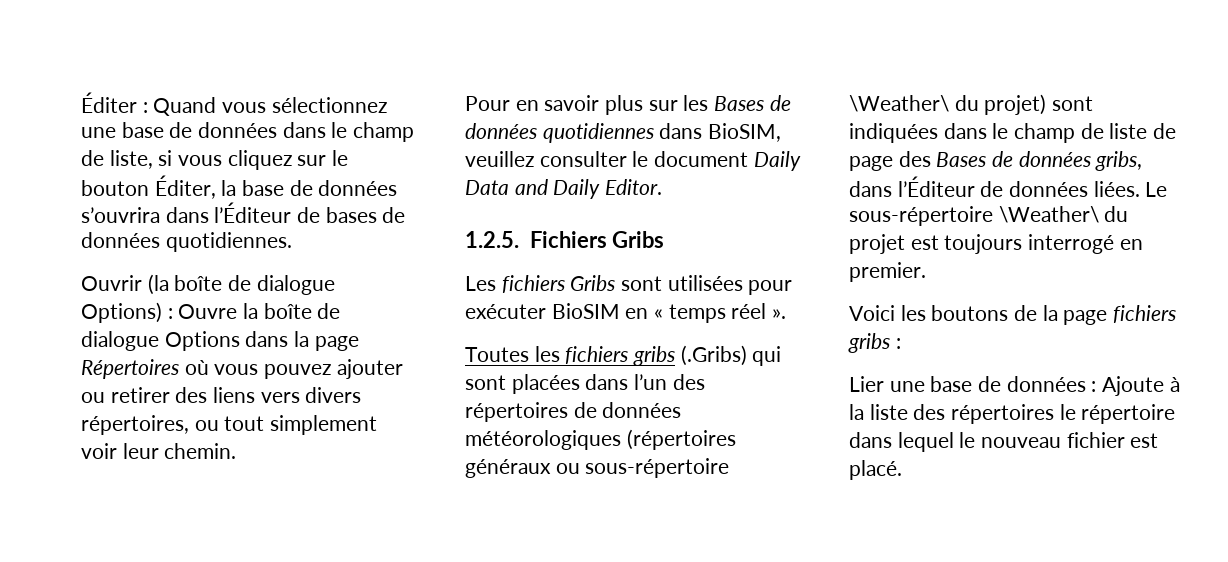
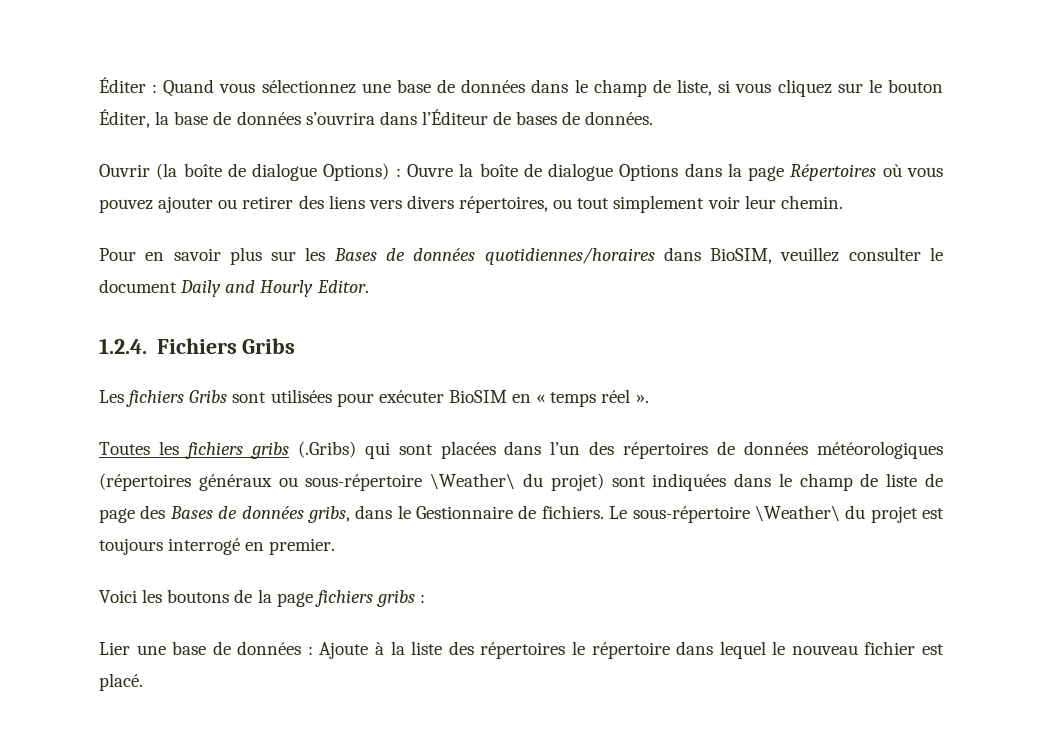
[81,232,292,252] données quotidiennes. -> [585,111,654,125] données.
[542,123,654,143] quotidiennes -> [484,247,655,265] quotidiennes/horaires
[465,179,601,199] Data and Daily -> [225,280,314,297] and Hourly
[465,231,519,248] 1.2.5. -> [99,338,147,354] 1.2.4.
[897,176,1140,197] l’Éditeur de données liées. -> [397,505,604,519] le Gestionnaire de fichiers.

